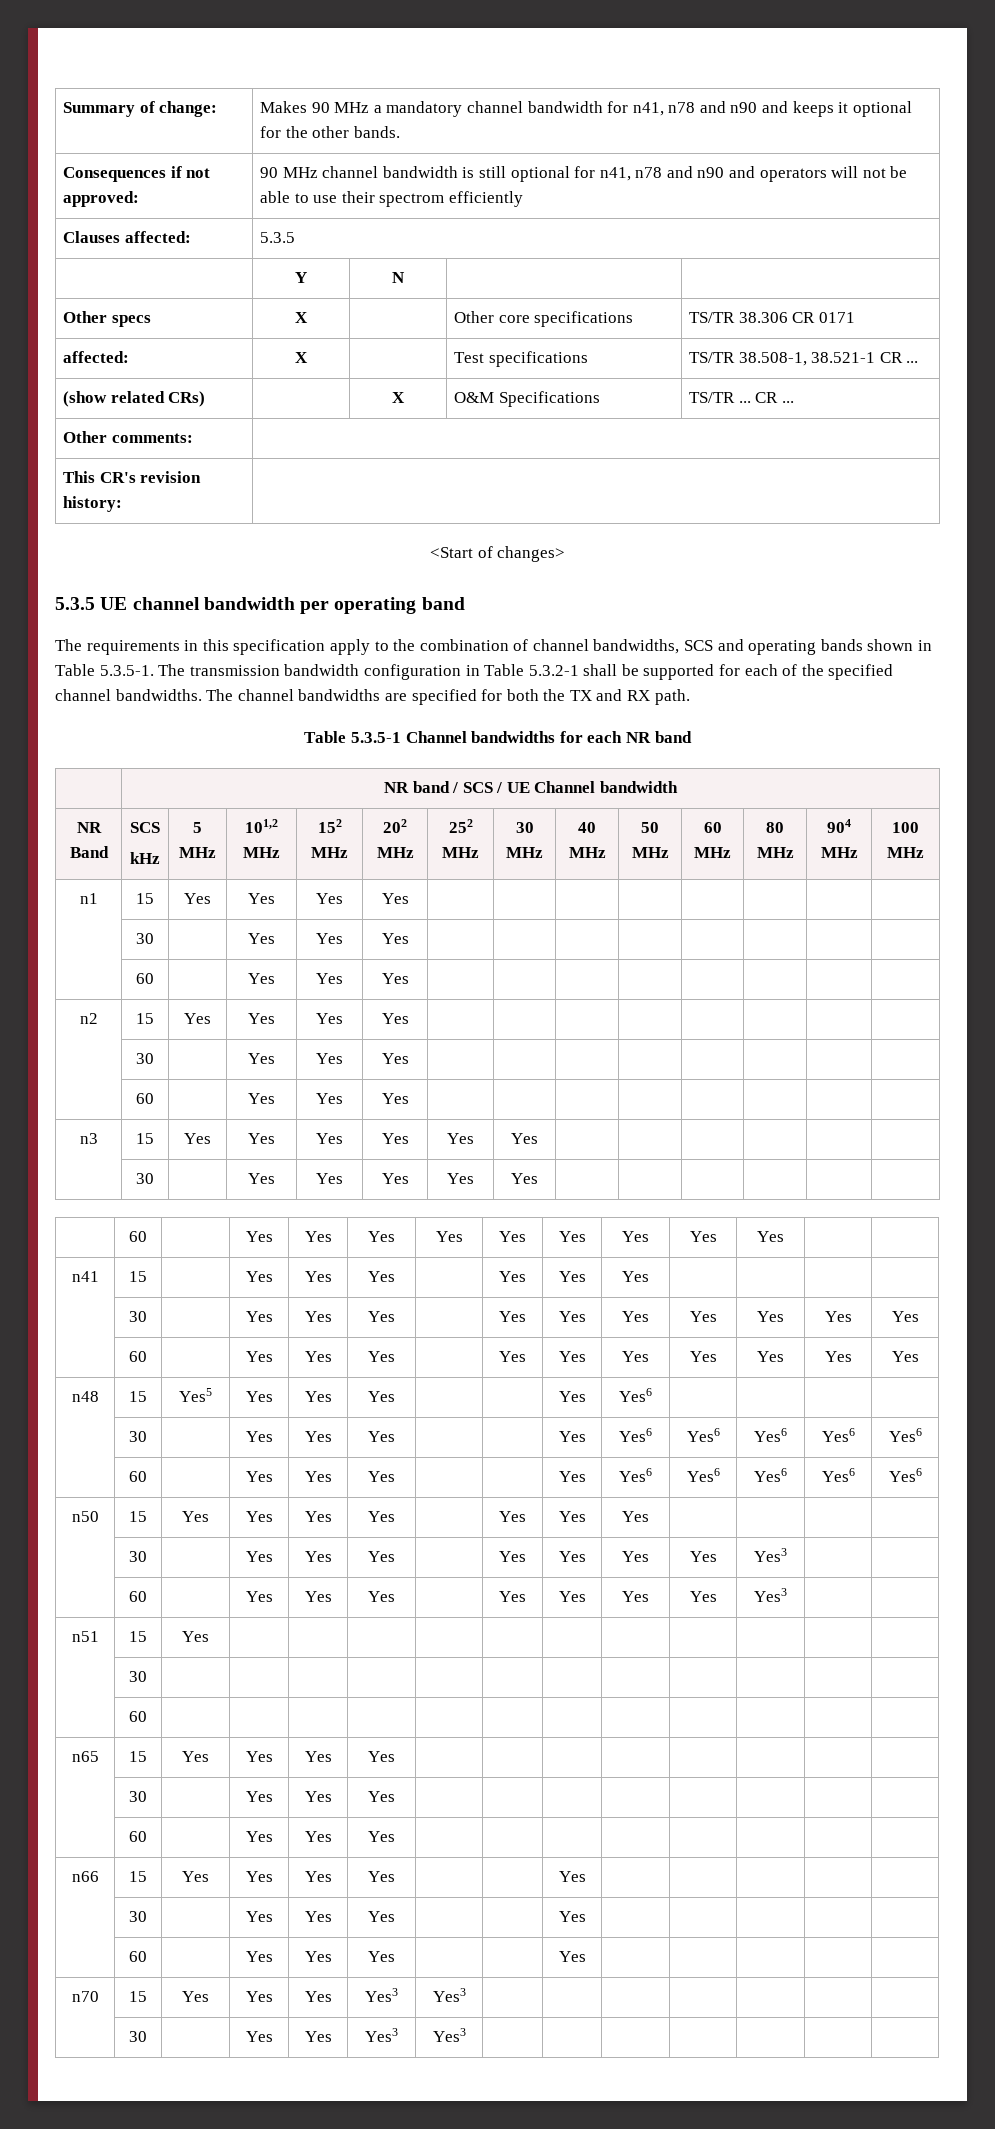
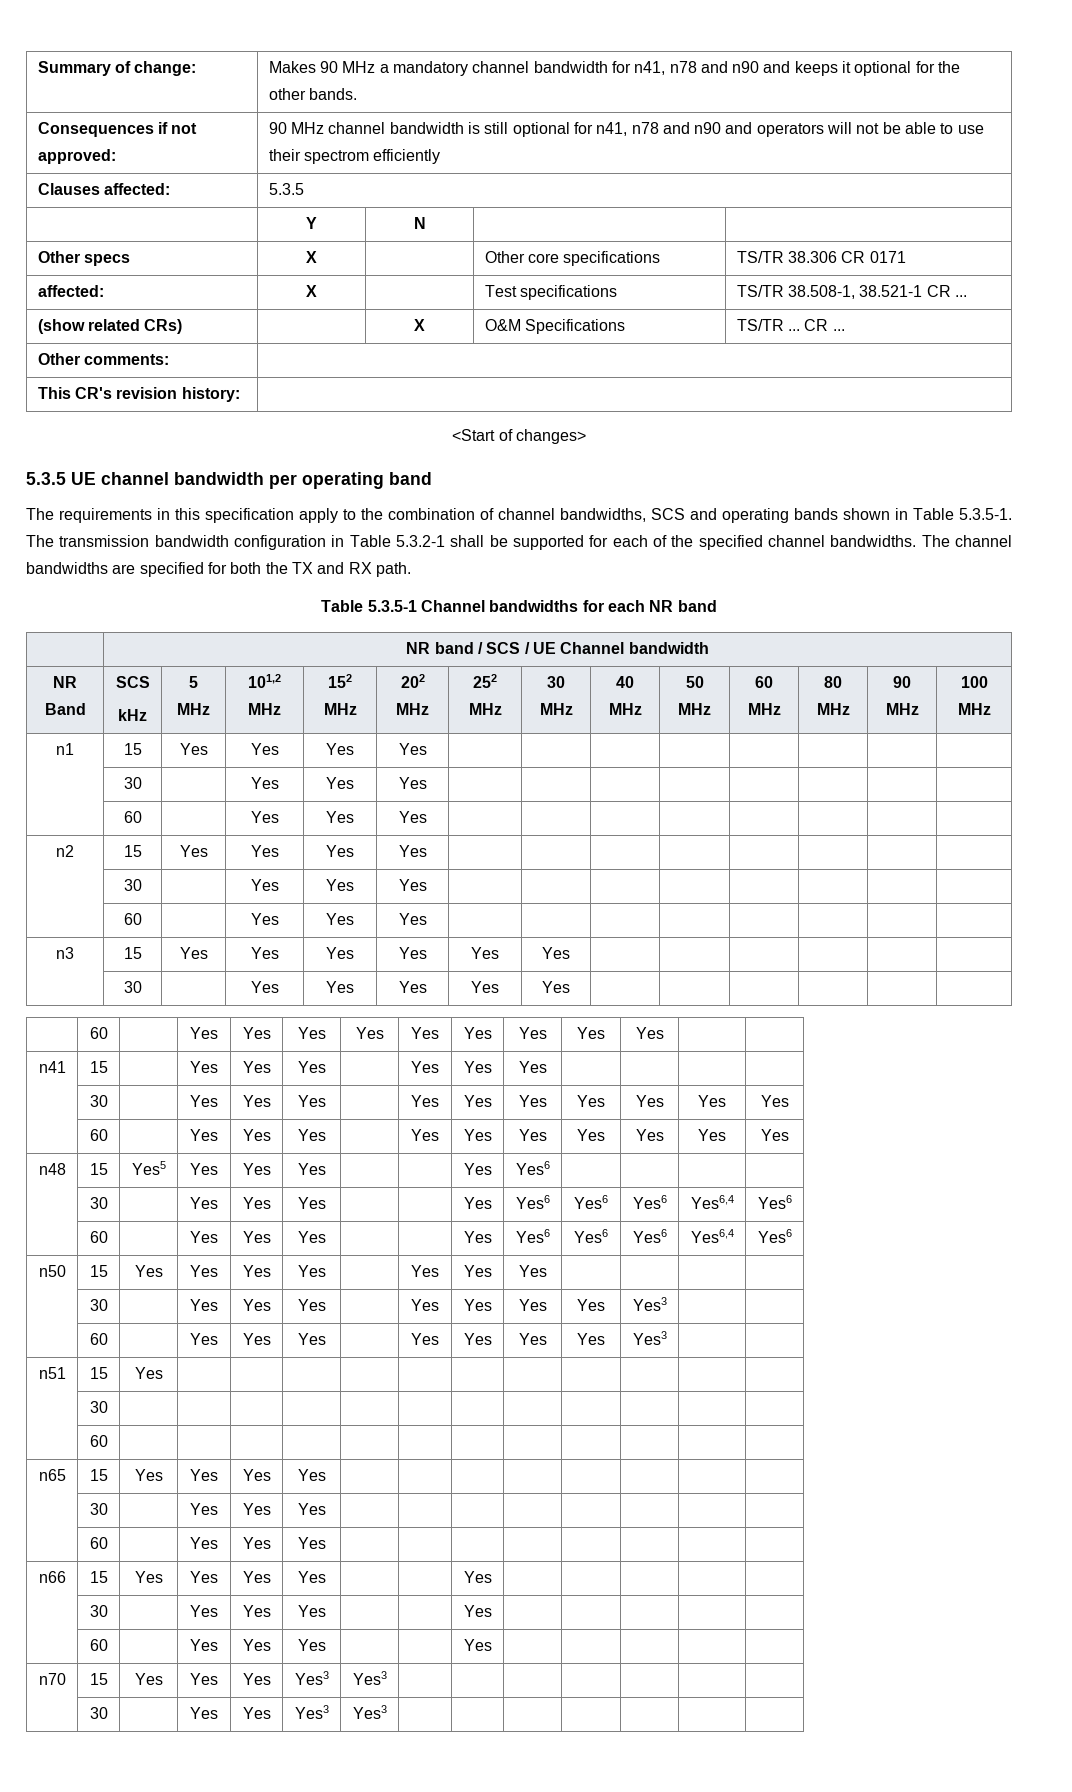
[827,819,851,833] 904 -> [893,676,911,688] 90
[821,1428,855,1442] Yes6 -> [690,1195,734,1209] Yes6,4
[821,1468,855,1482] Yes6 -> [690,1229,734,1243] Yes6,4

